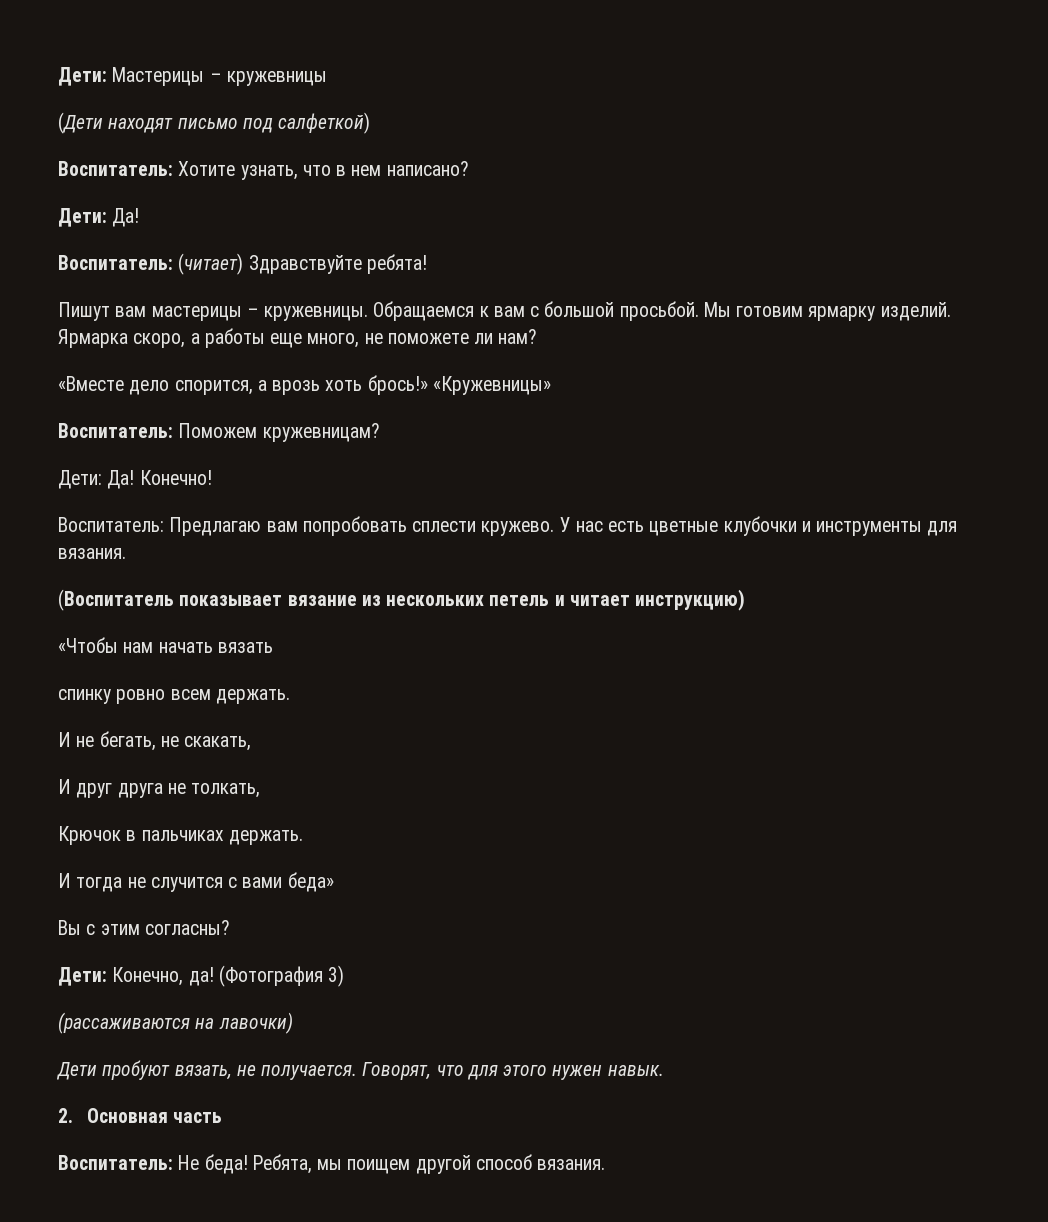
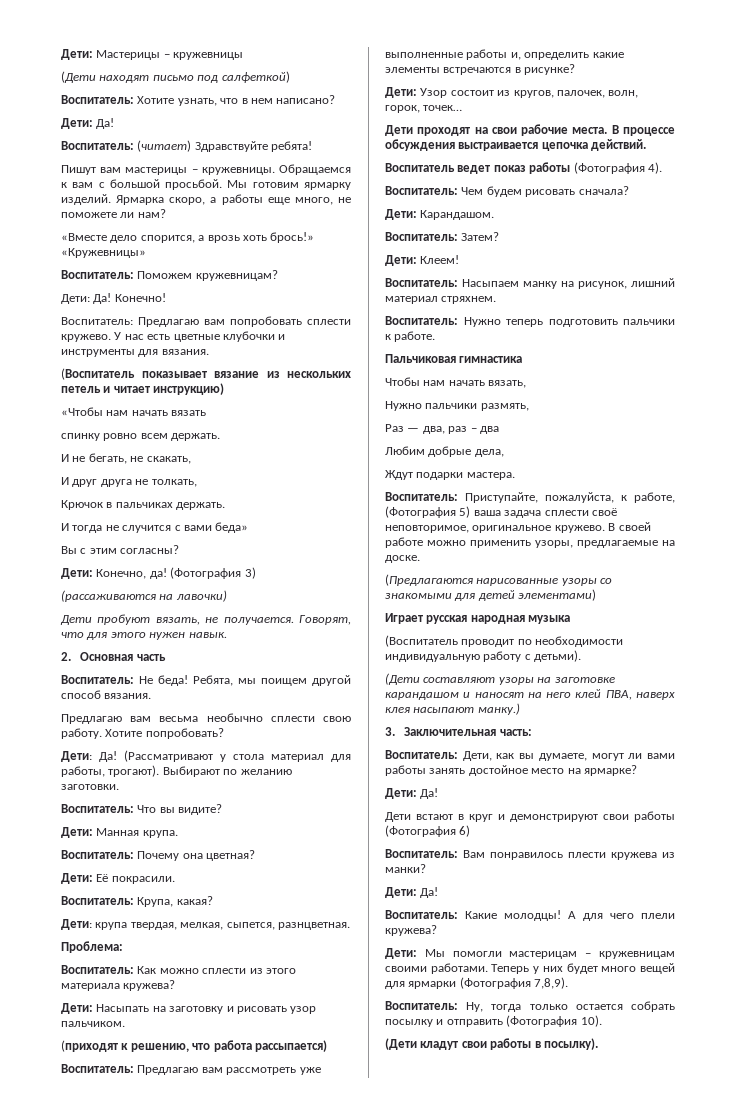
(606, 1164) none -> [61,713,351,724] [61,728,224,739] [61,750,351,762] [61,765,292,777] [61,784,119,790] [61,804,223,815] [61,827,178,838] [61,850,256,861] [61,873,175,884] [61,896,213,907] [61,919,350,930] [61,941,123,953] [61,965,296,974] [61,980,176,991] [61,1003,317,1014] [61,1021,125,1027] [61,1040,327,1052] [61,1064,321,1075] [385,49,624,60] [385,64,576,75] [385,87,639,98] [385,105,463,113] [385,124,675,136] [385,139,647,151] [385,162,662,174] [385,186,629,197] [385,209,495,220] [385,232,500,241] [385,255,460,266] [385,278,675,289] [385,296,497,304] [385,316,675,327] [385,331,436,342] [385,354,523,363] [385,377,527,388] [385,401,529,411] [385,424,499,434] [385,446,504,457] [385,470,515,480] [385,492,675,503] [385,506,617,518] [385,522,651,533] [385,537,675,548] [385,555,420,563] [385,574,613,586] [385,589,597,601] [385,613,571,624] [385,635,624,647] [385,650,582,662] [385,673,615,685] [385,689,675,700] [385,703,520,715] [385,727,532,736] [385,750,675,761] [385,765,637,776] [385,788,439,799] [385,811,675,822] [385,825,471,837] [385,849,675,860] [385,864,426,873] [385,887,439,898] [385,910,675,921] [385,925,437,936] [385,948,675,959] [385,963,675,974] [385,977,569,989] [385,1001,675,1012] [385,1015,602,1027] [385,1038,598,1050] // Предлагаю вам весьма необычно сплести свою работу. Хотите попробовать? // Дети: Да! (Рассматривают у стола материал для работы, трогают). Выбирают по желанию заготовки. // Воспитатель: Что вы видите? // Дети: Манная крупа. // Воспитатель: Почему она цветная? // Дети: Её покрасили. // Воспитатель: Крупа, какая? // Дети: крупа твердая, мелкая, сыпется, разнцветная. // Проблема: // Воспитатель: Как можно сплести из этого материала кружева? // Дети: Насыпать на заготовку и рисовать узор пальчиком. // (приходят к решению, что работа рассыпается) // Воспитатель: Предлагаю вам рассмотреть уже выполненные работы и, определить какие элементы встречаются в рисунке? // Дети: Узор состоит из кругов, палочек, волн, горок, точек… // Дети проходят на свои рабочие места. В процессе обсуждения выстраивается цепочка действий. // Воспитатель ведет показ работы (Фотография 4). // Воспитатель: Чем будем рисовать сначала? // Дети: Карандашом. // Воспитатель: Затем? // Дети: Клеем! // Воспитатель: Насыпаем манку на рисунок, лишний материал стряхнем. // Воспитатель: Нужно теперь подготовить пальчики к работе. // Пальчиковая гимнастика // Чтобы нам начать вязать, // Нужно пальчики размять, // Раз — два, раз – два // Любим добрые дела, // Ждут подарки мастера. // Воспитатель: Приступайте, пожалуйста, к работе, (Фотография 5) ваша задача сплести своё неповторимое, оригинальное кружево. В своей работе можно применить узоры, предлагаемые на доске. // (Предлагаются нарисованные узоры со знакомыми для детей элементами) // Играет русская народная музыка // (Воспитатель проводит по необходимости индивидуальную работу с детьми). // (Дети составляют узоры на заготовке карандашом и наносят на него клей ПВА, наверх клея насыпают манку.) // 3. Заключительная часть: // Воспитатель: Дети, как вы думаете, могут ли вами работы занять достойное место на ярмарке? // Дети: Да! // Дети встают в круг и демонстрируют свои работы (Фотография 6) // Воспитатель: Вам понравилось плести кружева из манки? // Дети: Да! // Воспитатель: Какие молодцы! А для чего плели кружева? // Дети: Мы помогли мастерицам – кружевницам своими работами. Теперь у них будет много вещей для ярмарки (Фотография 7,8,9). // Воспитатель: Ну, тогда только остается собрать посылку и отправить (Фотография 10). // (Дети кладут свои работы в посылку).

